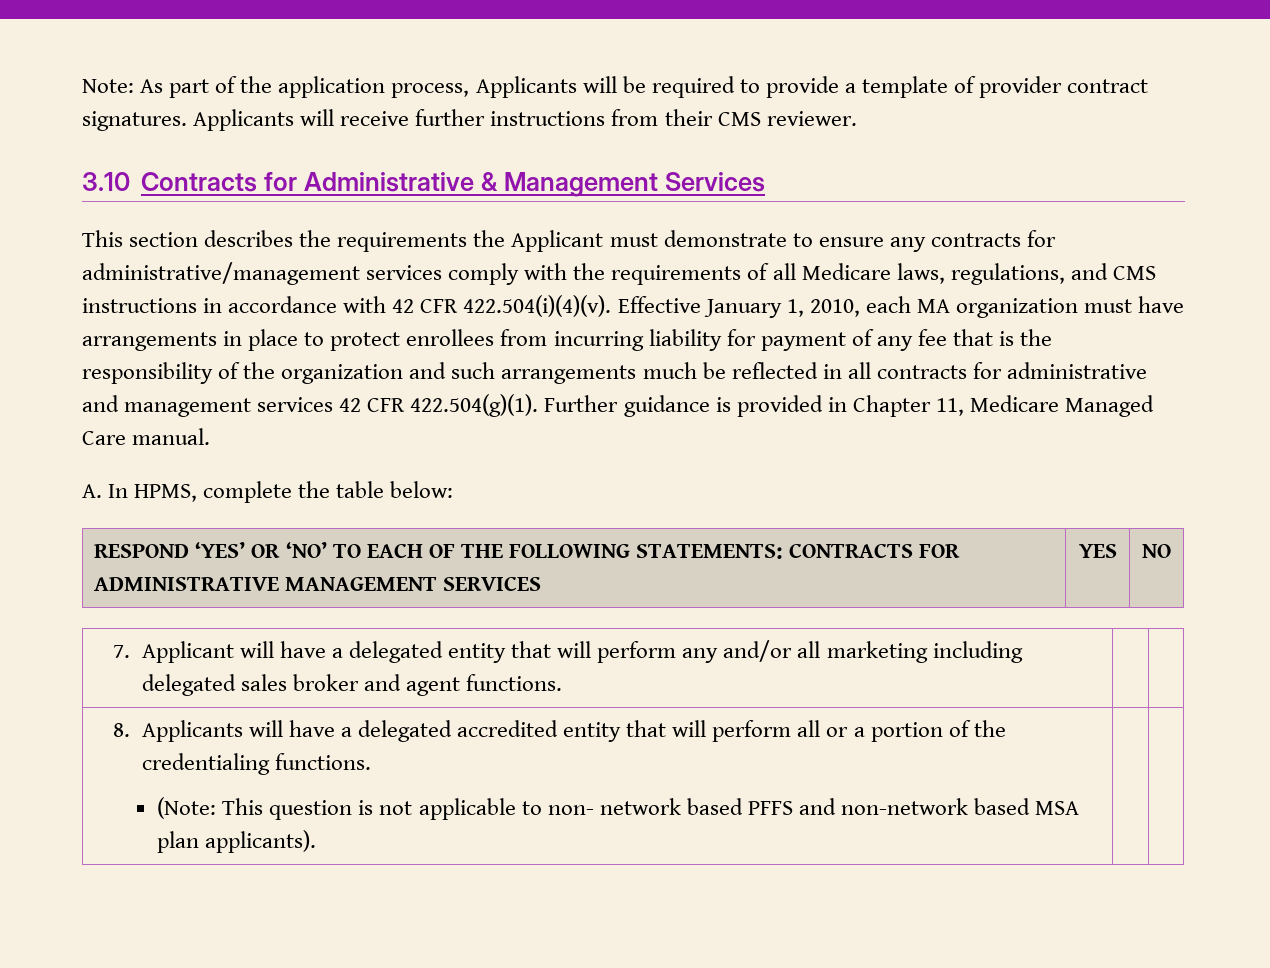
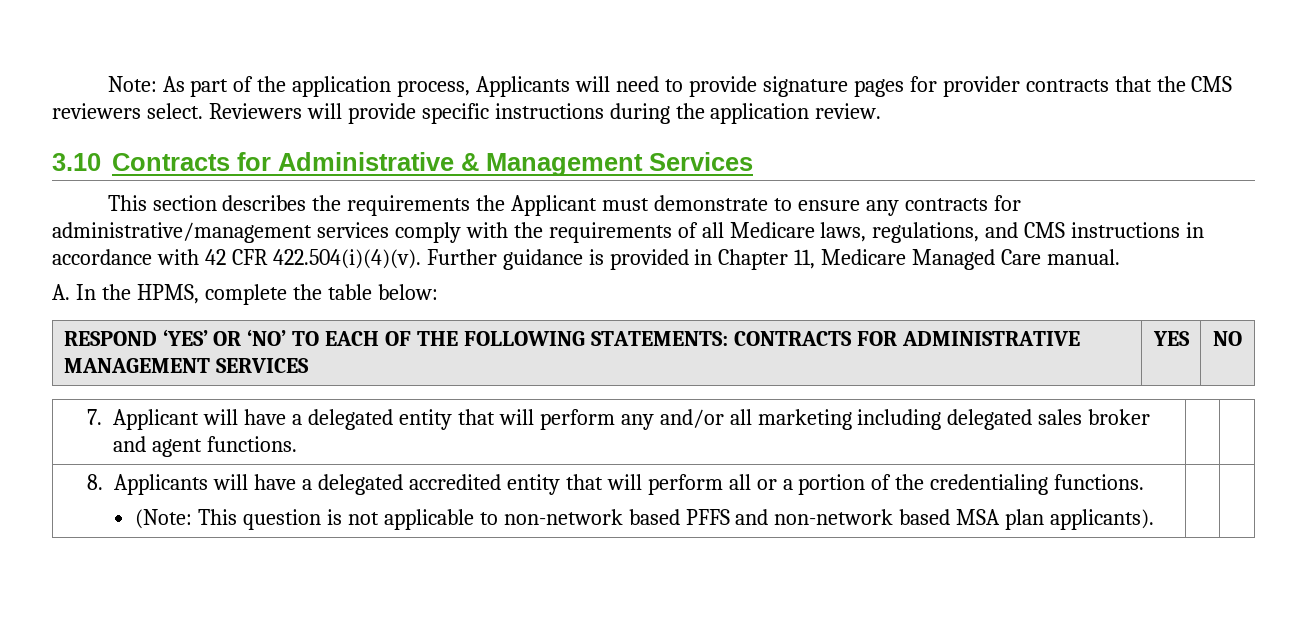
[622,76,1149,98] [82,109,857,131] be required to provide a template of provider contract signatures. Applicants will receive further instructions from their CMS reviewer. -> [616,76,1233,97] [52,103,882,124] need to provide signature pages for provider contracts that the CMS reviewers select. Reviewers will provide specific instructions during the application review.
[617,296,1185,318] [82,329,1053,351] [82,362,1148,384] [82,394,539,417] Effective January 1, 2010, each MA organization must have arrangements in place to protect enrollees from incurring liability for payment of any fee that is the responsibility of the organization and such arrangements much be reflected in all contracts for administrative and management services 42 CFR 422.504(g)(1). -> (421, 259) none
(129, 491) none -> [101,284,131,300] the
[547,798,681,815] non- network -> [503,509,623,525] non-network

